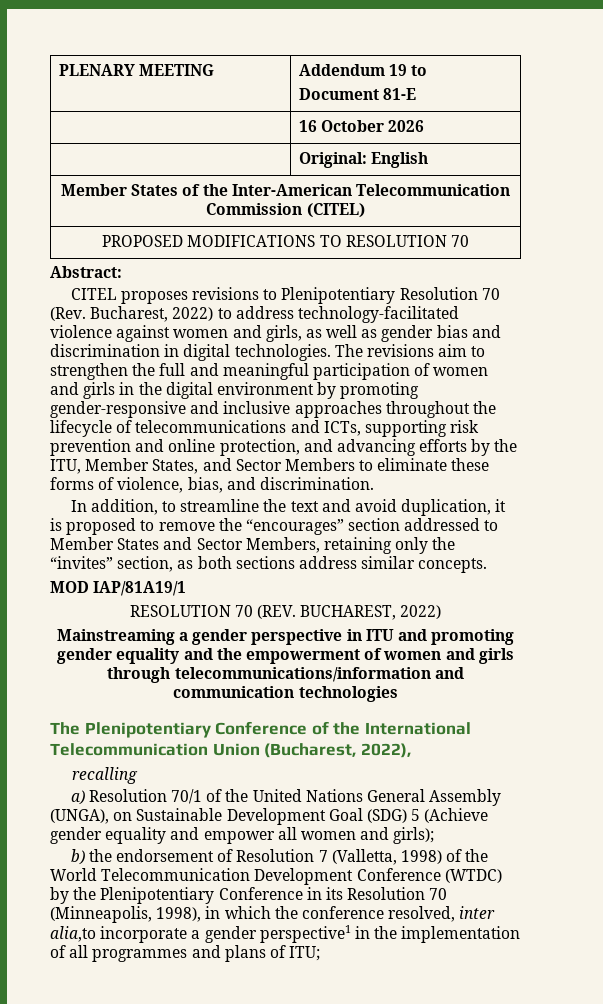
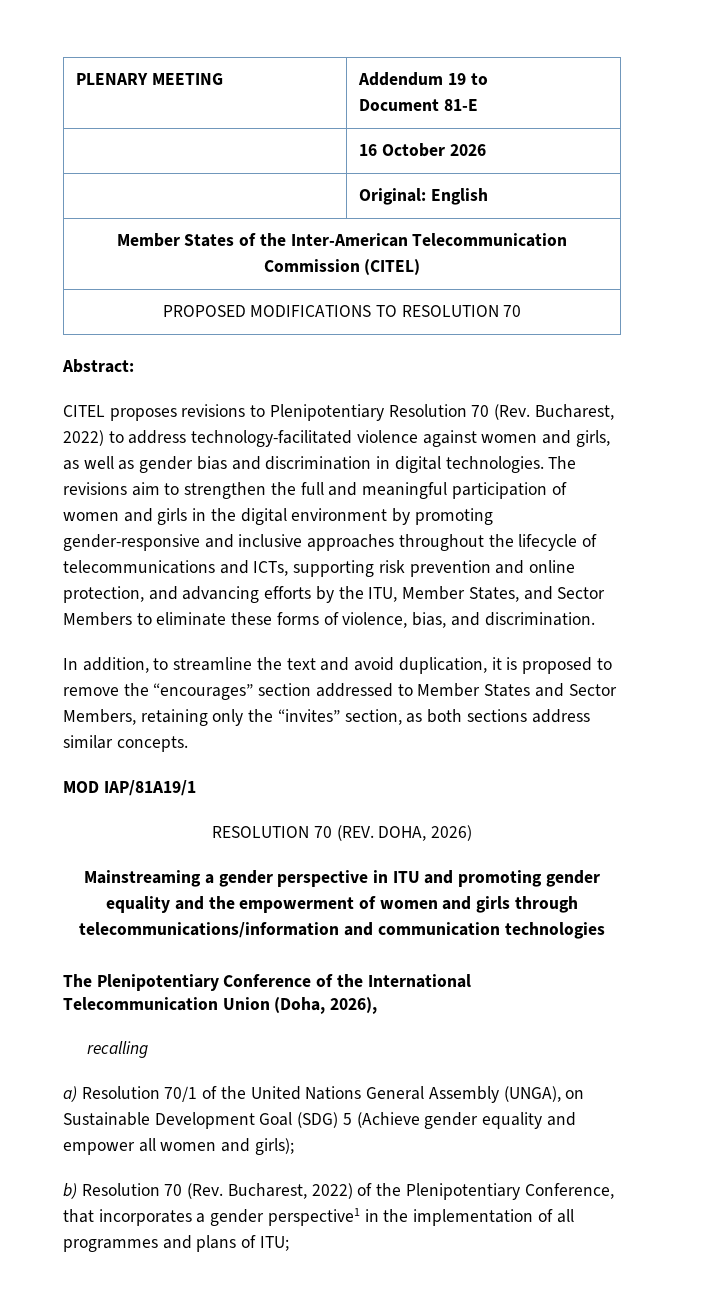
[300,605,442,620] BUCHAREST, 2022) -> [378,825,472,841] DOHA, 2026)
[264,743,411,758] (Bucharest, 2022), -> [274,997,378,1014] (Doha, 2026),
[88,849,489,865] [50,868,502,885] [50,887,448,904] [50,906,496,923] [50,926,188,943] the endorsement of Resolution 7 (Valletta, 1998) of the World Telecommunication Development Conference (WTDC) by the Plenipotentiary Conference in its Resolution 70 (Minneapolis, 1998), in which the conference resolved, inter alia,to incorporate -> [81,1183,614,1200] [63,1209,192,1226] Resolution 70 (Rev. Bucharest, 2022) of the Plenipotentiary Conference, that incorporates

